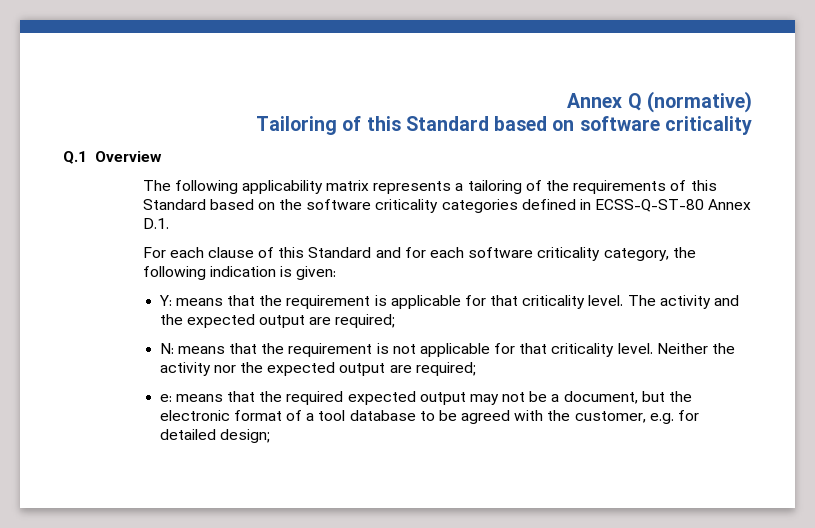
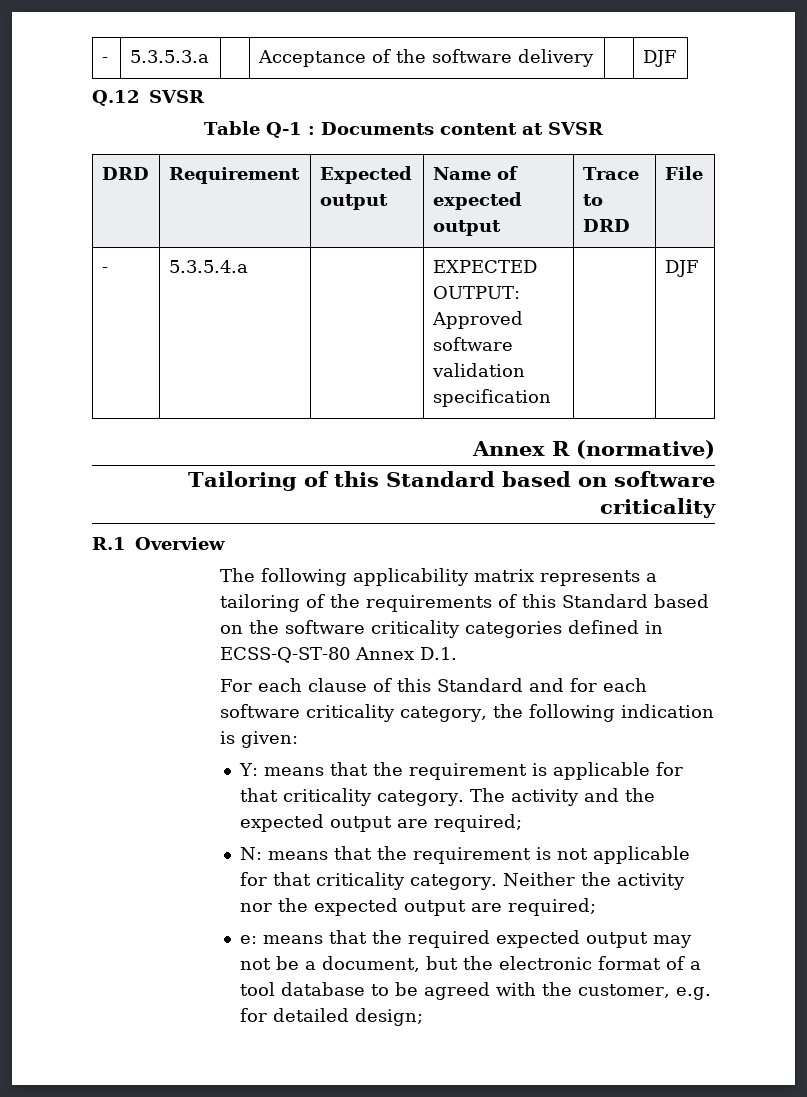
[567,93,642,111] Annex Q -> [101,57,108,63] [129,50,209,63] [257,49,594,67] [642,50,676,67] [92,90,205,106] [204,121,604,138] [101,167,149,180] [168,167,300,184] [319,166,412,184] [319,194,388,210] [432,166,518,180] [432,192,522,210] [432,220,501,236] [582,167,639,180] [582,194,603,206] [582,219,630,232] [664,166,703,180] [101,267,108,273] [168,260,248,273] [432,260,537,273] [432,286,520,299] [431,311,523,329] [432,337,513,351] [431,363,525,377] [432,389,551,407] [664,260,698,277] [472,441,570,456] - | 5.3.5.3.a | | Acceptance of the software delivery | | DJF // Q.12 SVSR // Table Q-1 : Documents content at SVSR // DRD | Requirement | Expected output | Name of expected output | Trace to DRD | File // - | 5.3.5.4.a | | EXPECTED OUTPUT: Approved software validation specification | | DJF // Annex R
[63,151,87,164] Q.1 -> [92,537,126,550] R.1
[588,295,624,306] level. -> [377,790,465,806] category.
[617,343,653,354] level. -> [410,874,498,890] category.

